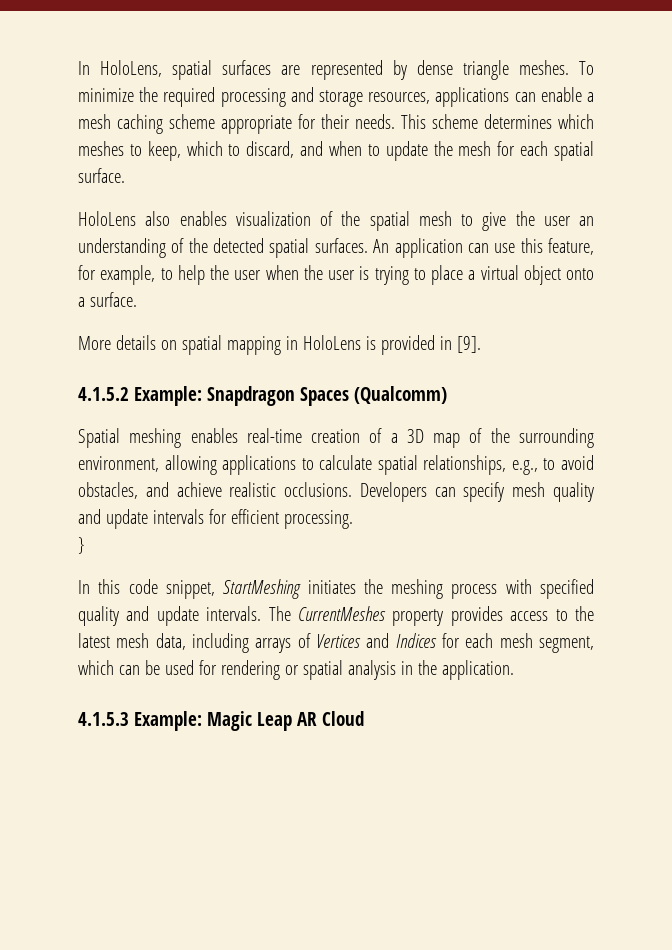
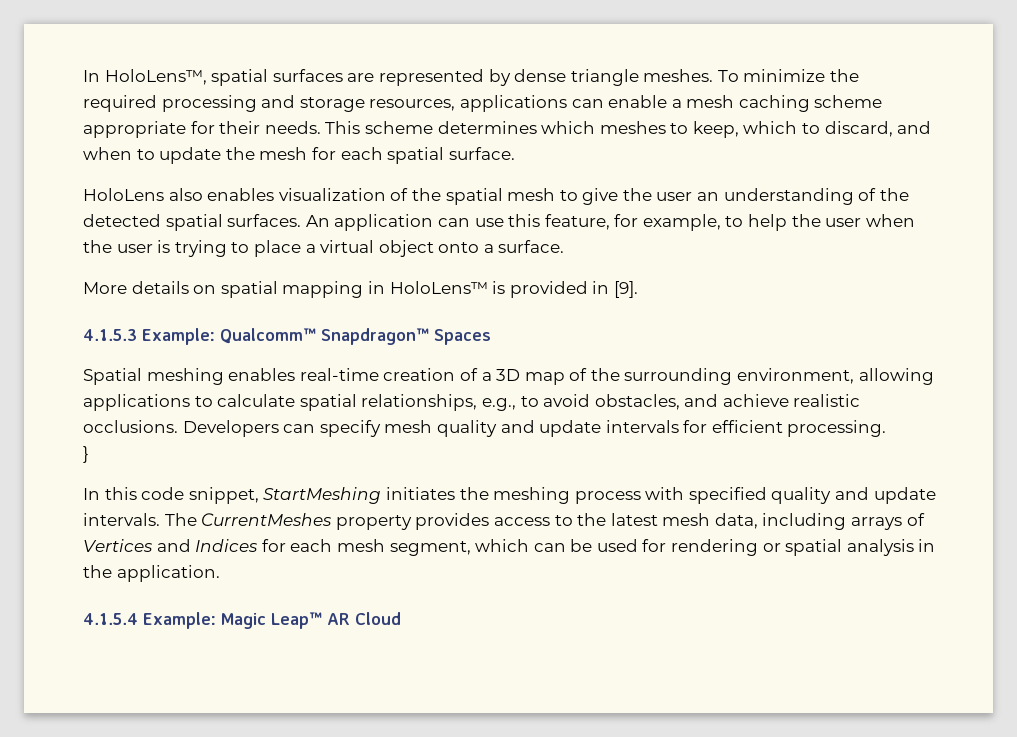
[78,60,163,77] In HoloLens, -> [83,69,207,85] In HoloLens™,
[302,335,361,350] HoloLens -> [389,281,488,294] HoloLens™
[78,386,295,406] 4.1.5.2 Example: Snapdragon -> [83,328,429,345] 4.1.5.3 Example: Qualcomm™ Snapdragon™
[354,386,447,404] (Qualcomm) -> (491, 337) none
[78,712,129,726] 4.1.5.3 -> [83,613,138,625] 4.1.5.4
[257,712,292,731] Leap -> [271,612,322,629] Leap™

